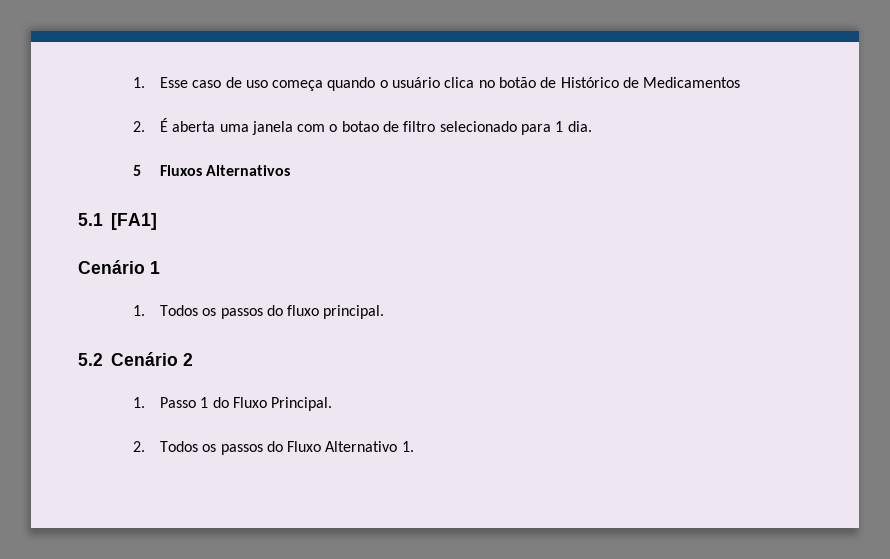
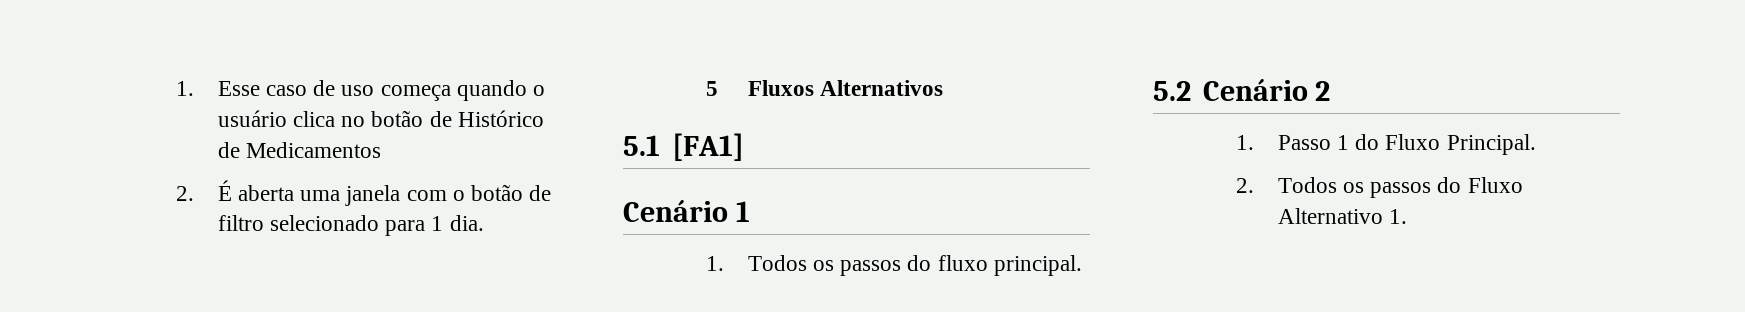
[341,121,379,132] botao -> [471,184,524,201] botão

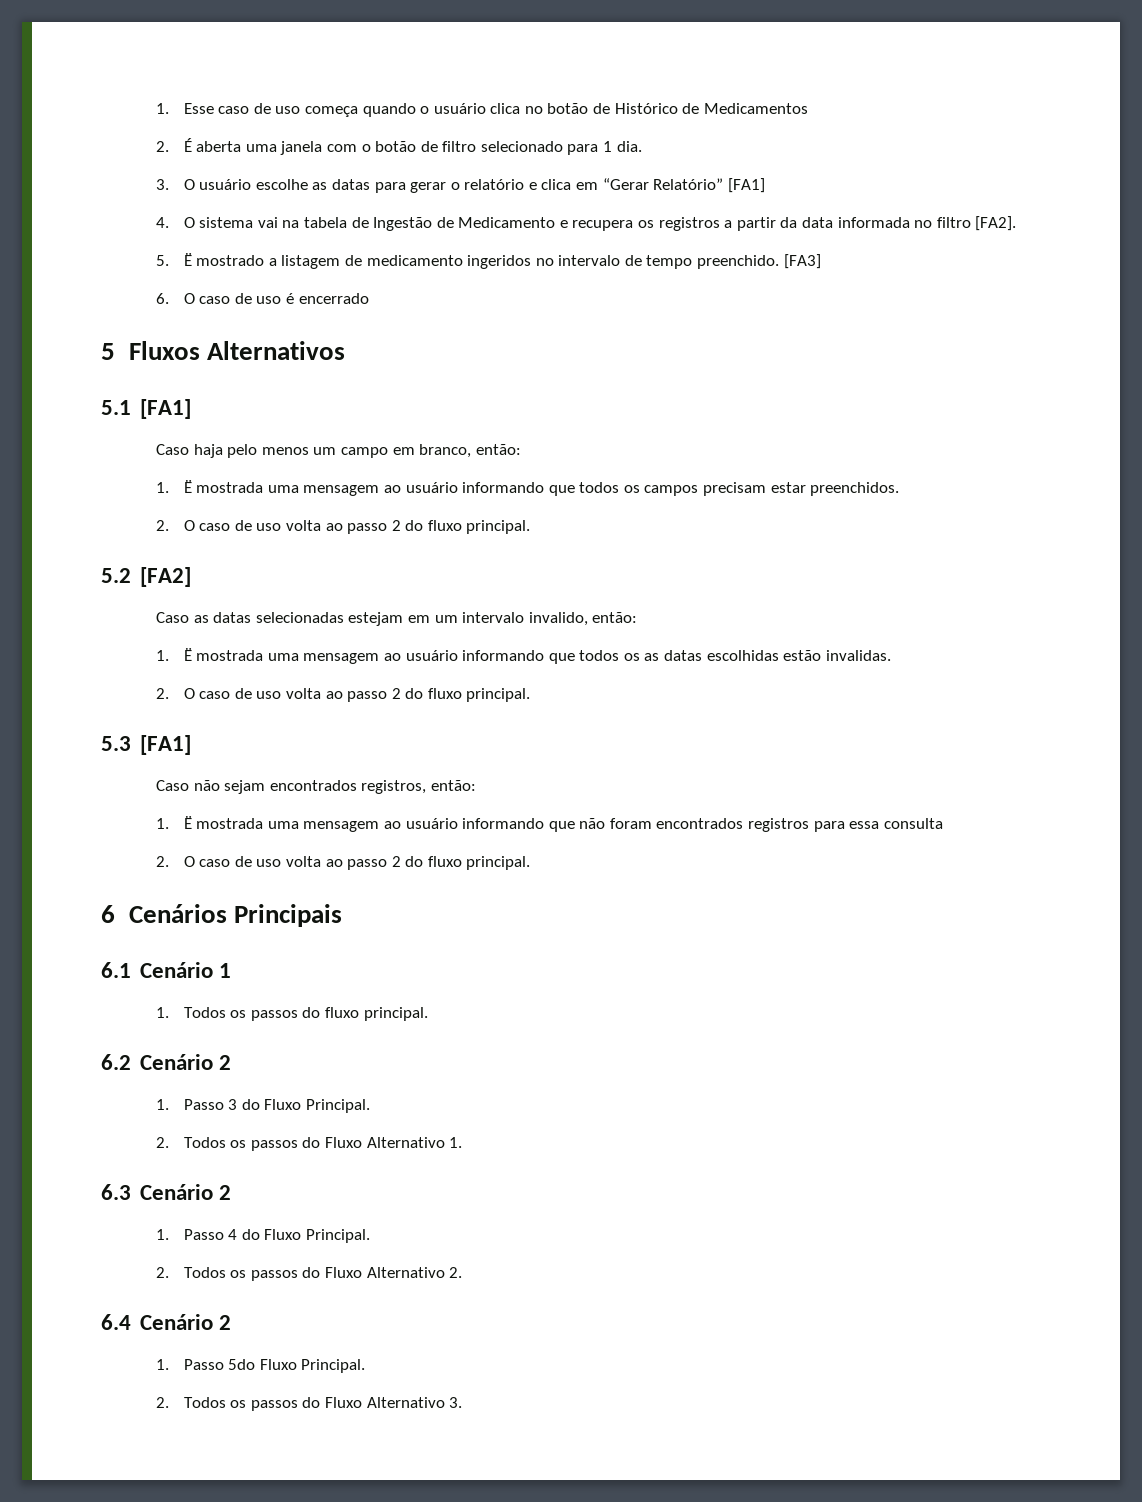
[706,80,944,96] [623,133,744,161] 5 Fluxos Alternativos // 5.1 [FA1] // -> [156,178,765,193] [156,216,1017,231] [156,253,821,269] [156,293,369,304] [101,341,345,360] [101,399,191,419] [156,444,521,458] [156,480,900,496] [156,520,531,534] [101,567,191,587] [156,612,638,626] [156,648,891,664] [156,688,531,702] [101,735,191,755] [156,780,476,794] [156,816,943,832] [156,856,531,870] [101,904,342,927] [101,962,131,978] 3. O usuário escolhe as datas para gerar o relatório e clica em “Gerar Relatório” [FA1] // 4. O sistema vai na tabela de Ingestão de Medicamento e recupera os registros a partir da data informada no filtro [FA2]. // 5. Ë mostrado a listagem de medicamento ingeridos no intervalo de tempo preenchido. [FA3] // 6. O caso de uso é encerrado // 5 Fluxos Alternativos // 5.1 [FA1] // Caso haja pelo menos um campo em branco, então: // 1. Ë mostrada uma mensagem ao usuário informando que todos os campos precisam estar preenchidos. // 2. O caso de uso volta ao passo 2 do fluxo principal. // 5.2 [FA2] // Caso as datas selecionadas estejam em um intervalo invalido, então: // 1. Ë mostrada uma mensagem ao usuário informando que todos os as datas escolhidas estão invalidas. // 2. O caso de uso volta ao passo 2 do fluxo principal. // 5.3 [FA1] // Caso não sejam encontrados registros, então: // 1. Ë mostrada uma mensagem ao usuário informando que não foram encontrados registros para essa consulta // 2. O caso de uso volta ao passo 2 do fluxo principal. // 6 Cenários Principais // 6.1
[1153,79,1331,101] [1236,135,1350,150] 5.2 Cenário 2 // 1. Passo 1 -> [101,1054,231,1070] [156,1099,238,1110] 6.2 Cenário 2 // 1. Passo 3
(1408, 216) none -> [101,1184,231,1200] [156,1229,370,1243] [156,1267,463,1281] [101,1314,231,1330] [156,1359,366,1373] [156,1397,463,1411] // 6.3 Cenário 2 // 1. Passo 4 do Fluxo Principal. // 2. Todos os passos do Fluxo Alternativo 2. // 6.4 Cenário 2 // 1. Passo 5do Fluxo Principal. // 2. Todos os passos do Fluxo Alternativo 3.

